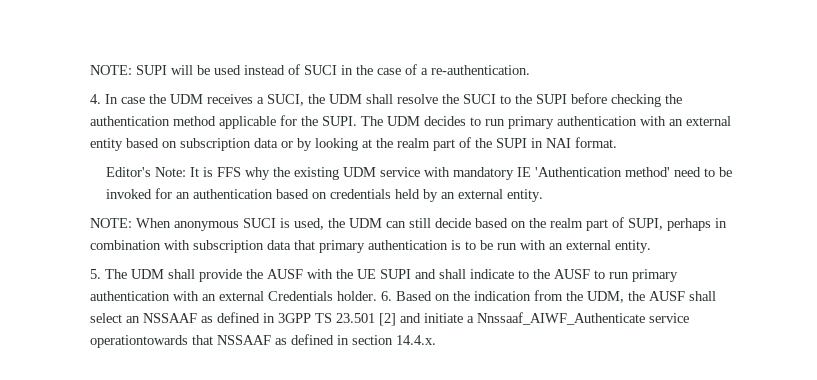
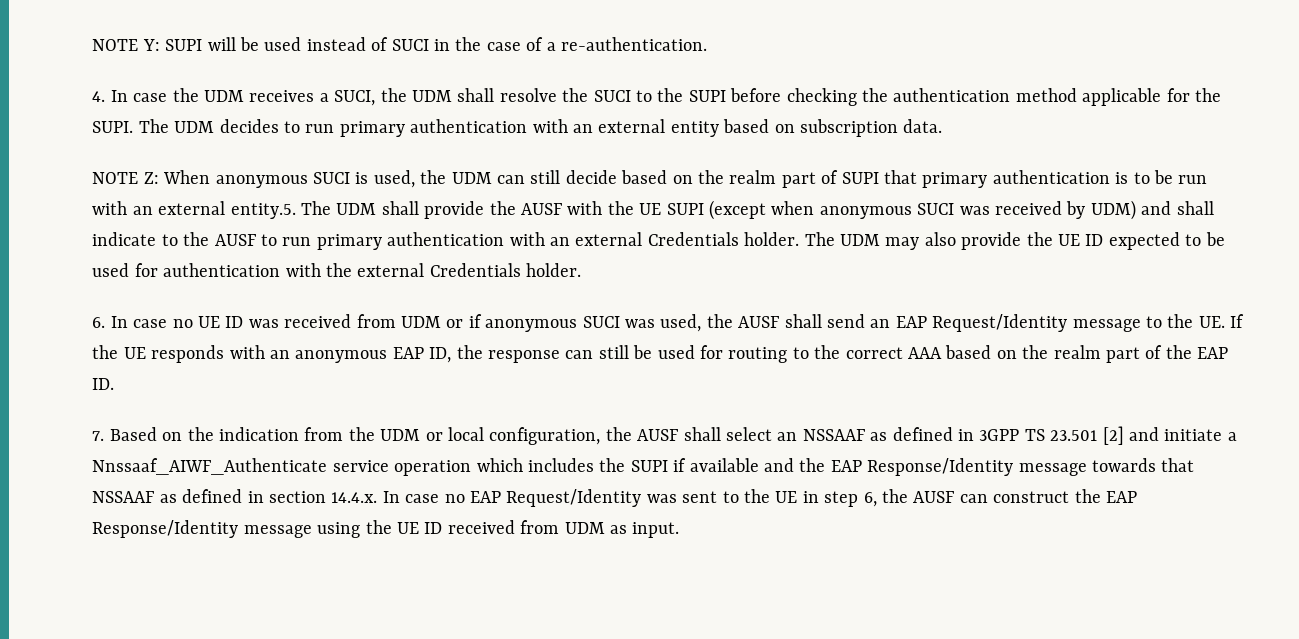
[89,65,132,75] NOTE: -> [92,39,160,51] NOTE Y:
[253,137,617,151] [105,167,732,180] [105,188,543,202] [89,218,132,228] data or by looking at the realm part of the SUPI in NAI format. // Editor's Note: It is FFS why the existing UDM service with mandatory IE 'Authentication method' need to be invoked for an authentication based on credentials held by an external entity. // NOTE: -> [903,119,943,133] [92,172,159,184] data. // NOTE Z:
[627,218,727,231] [89,240,291,253] SUPI, perhaps in combination with subscription data -> [841,172,879,184] SUPI
[614,240,651,253] [89,269,101,279] entity. // 5. -> [230,203,296,219] entity.5.
(411, 274) none -> [708,200,1136,220] (except when anonymous SUCI was received by UDM)
[380,291,392,301] 6. -> [804,232,1225,250] [92,263,582,277] [92,314,1245,332] [92,345,1229,363] [92,378,115,390] [92,431,105,441] The UDM may also provide the UE ID expected to be used for authentication with the external Credentials holder. // 6. In case no UE ID was received from UDM or if anonymous SUCI was used, the AUSF shall send an EAP Request/Identity message to the UE. If the UE responds with an anonymous EAP ID, the response can still be used for routing to the correct AAA based on the realm part of the EAP ID. // 7.
[586,291,624,303] UDM, -> [380,427,601,445] UDM or local configuration,
[89,335,188,348] operationtowards -> [394,458,1156,476] operation which includes the SUPI if available and the EAP Response/Identity message towards
(436, 340) none -> [382,489,1137,507] [92,520,680,538] In case no EAP Request/Identity was sent to the UE in step 6, the AUSF can construct the EAP Response/Identity message using the UE ID received from UDM as input.

